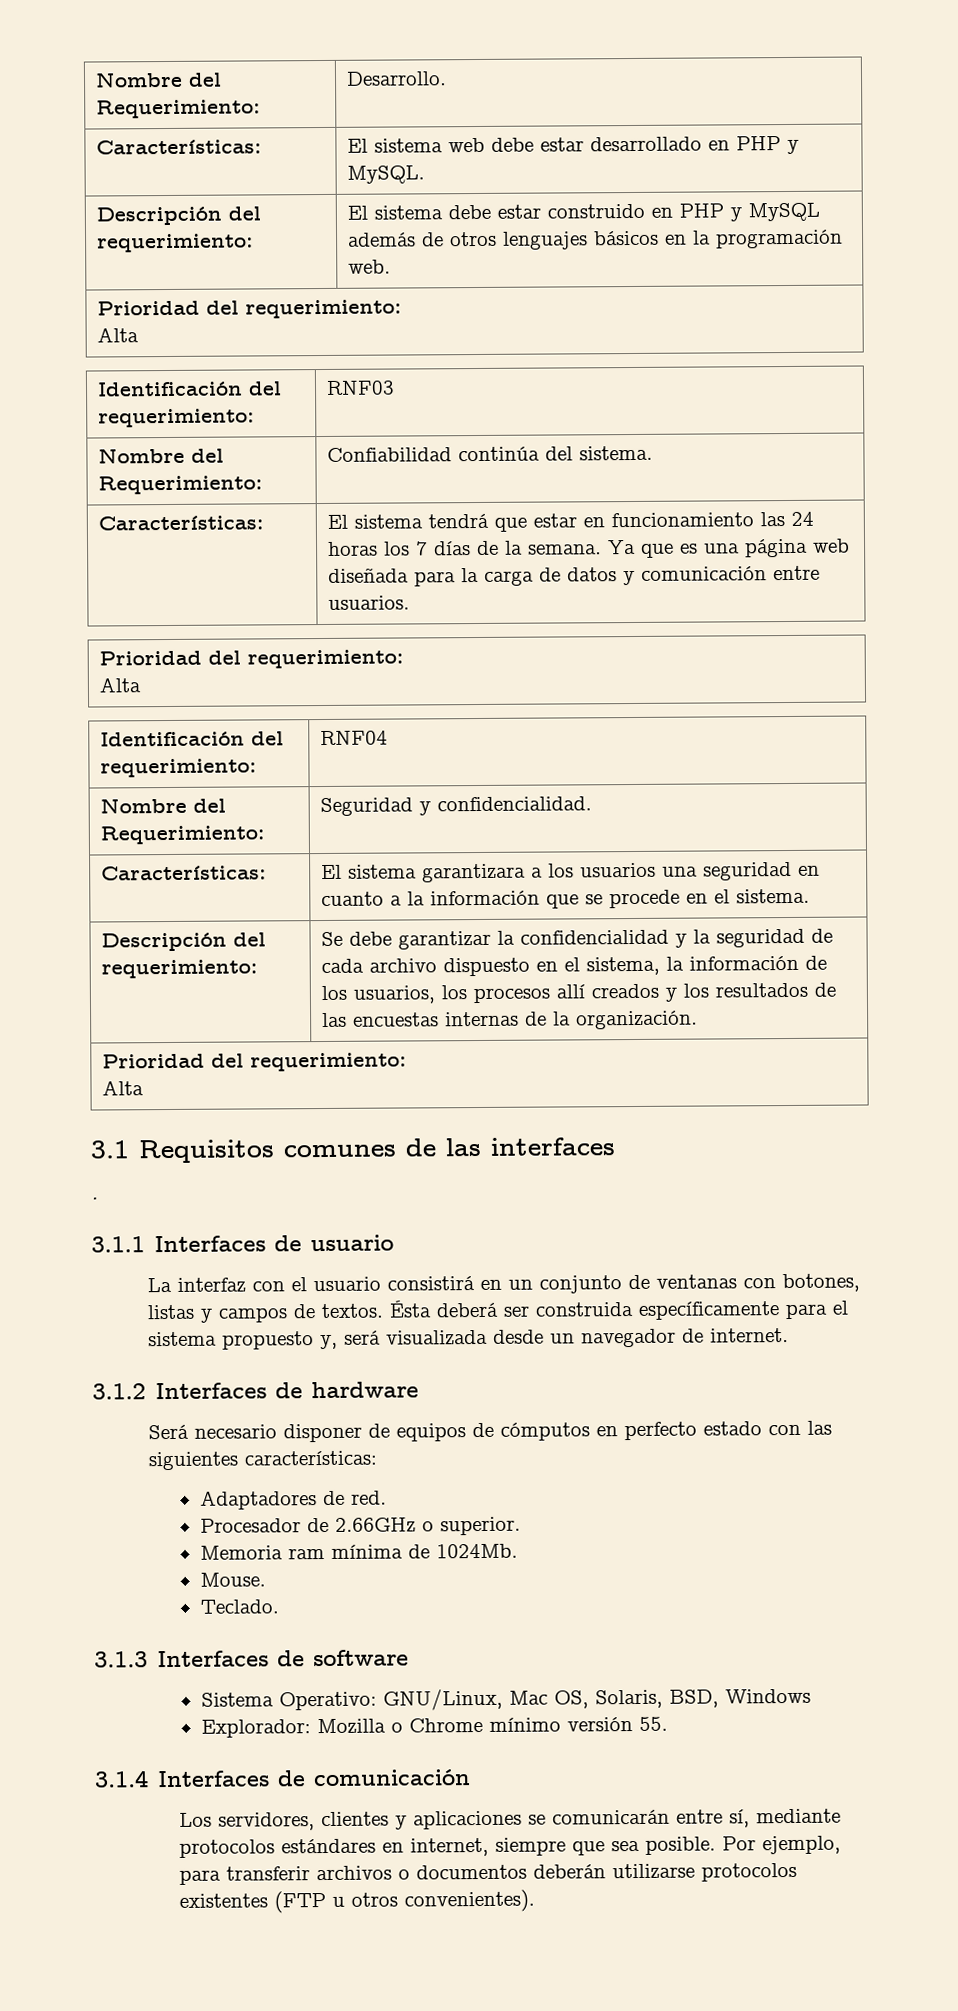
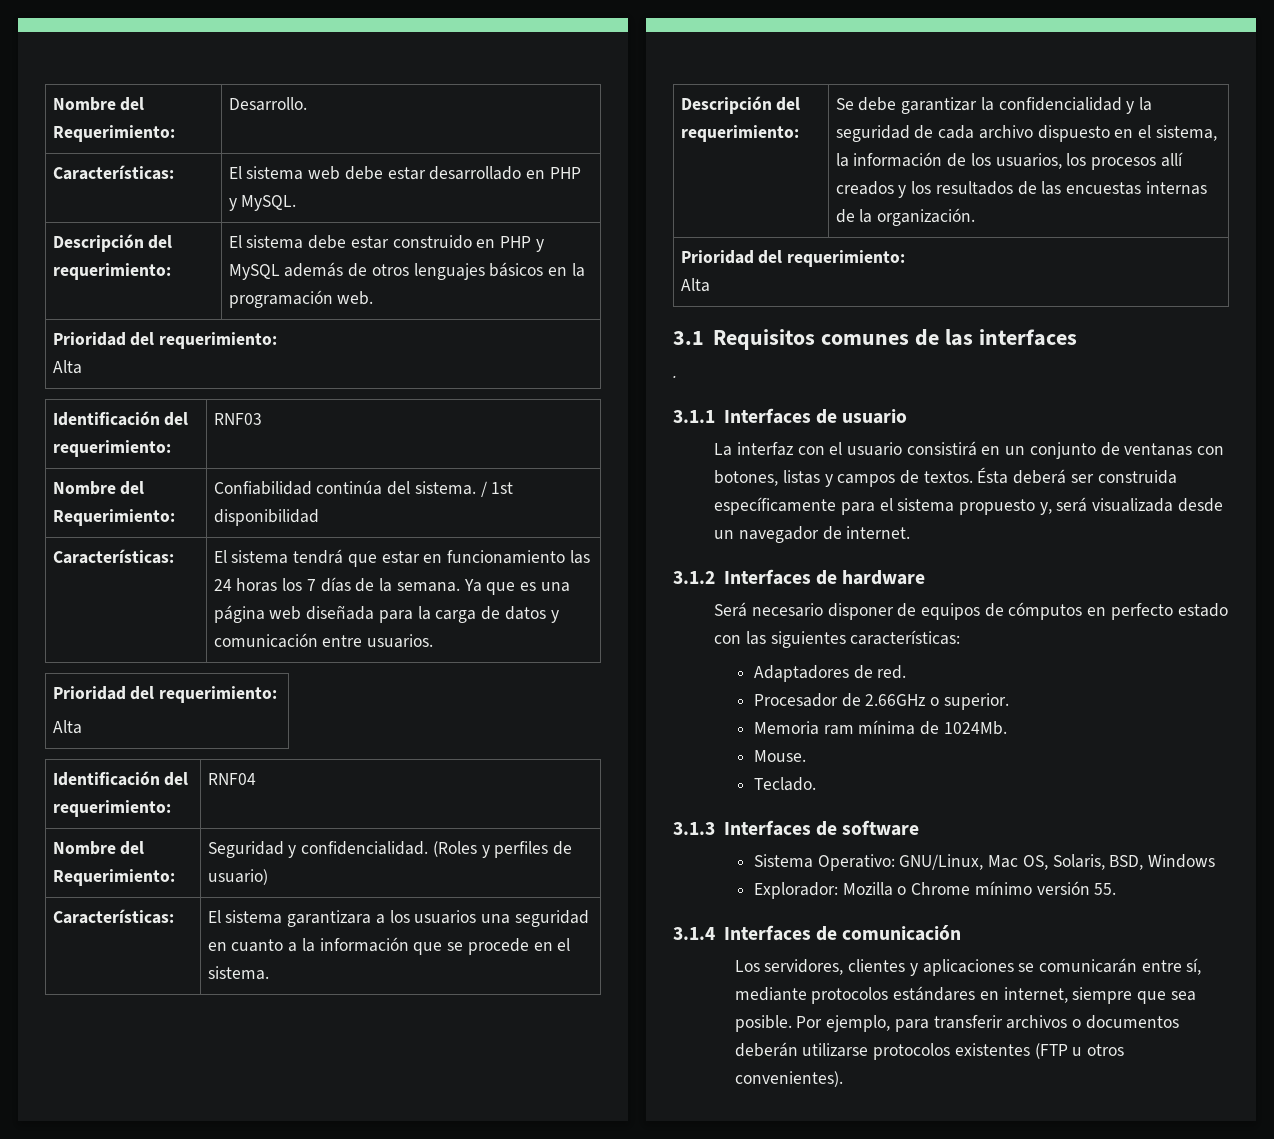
(653, 453) none -> [480,481,514,497] [213,509,319,526] / 1st disponibilidad
(592, 804) none -> [432,841,573,858] [207,869,268,885] (Roles y perfiles de usuario)

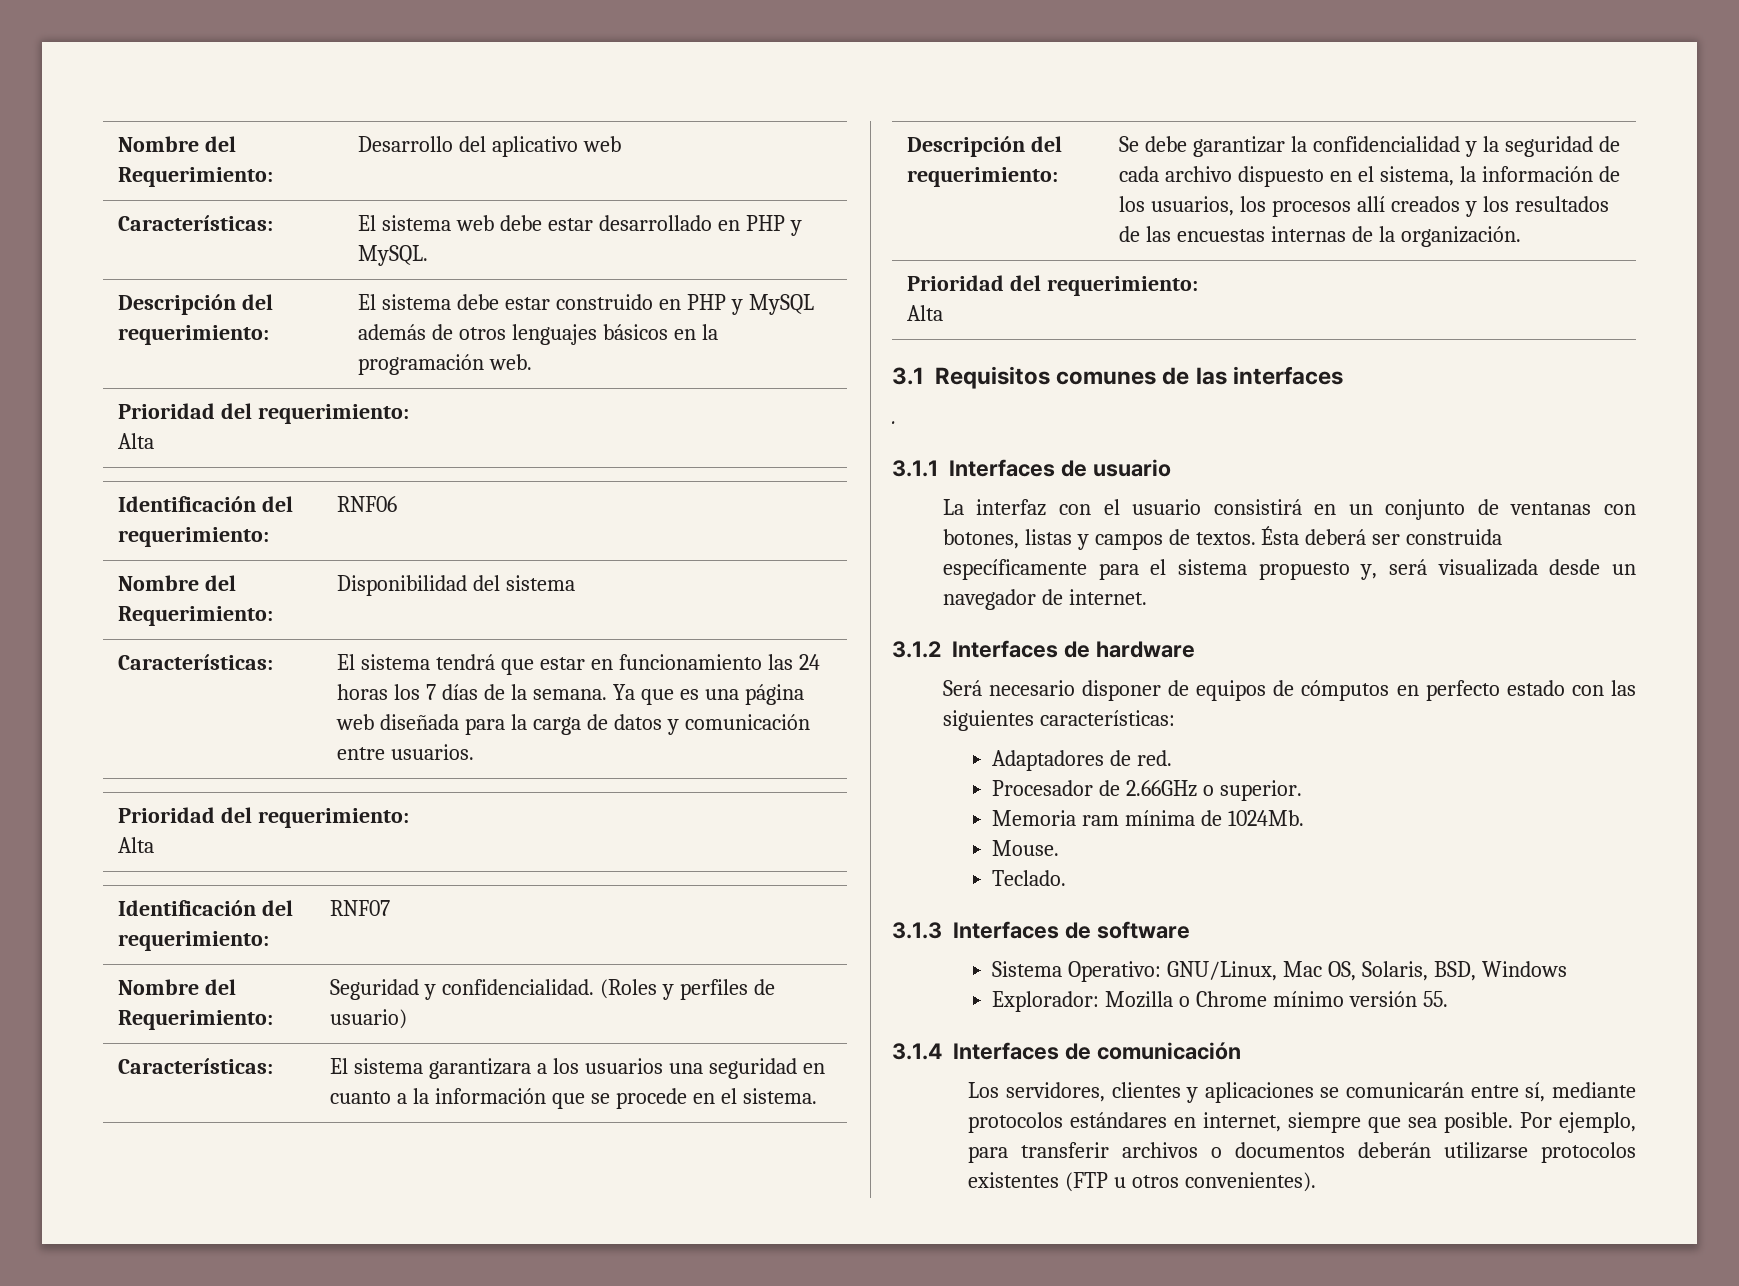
[52,97,145,111] [52,125,175,142] [228,97,307,111] Nombre del Requerimiento: | Desarrollo. -> [118,136,237,152] [118,167,274,187] [358,136,621,157] Nombre del Requerimiento: | Desarrollo del aplicativo web
[213,413,262,425] [52,481,145,495] [52,509,175,526] [213,480,514,497] [213,509,319,526] RNF03 // Nombre del Requerimiento: | Confiabilidad continúa del sistema. / 1st disponibilidad -> [337,496,398,512] [118,575,237,591] [118,606,274,626] [337,575,576,596] RNF06 // Nombre del Requerimiento: | Disponibilidad del sistema
[207,773,256,785] RNF04 -> [330,900,391,916] RNF07

